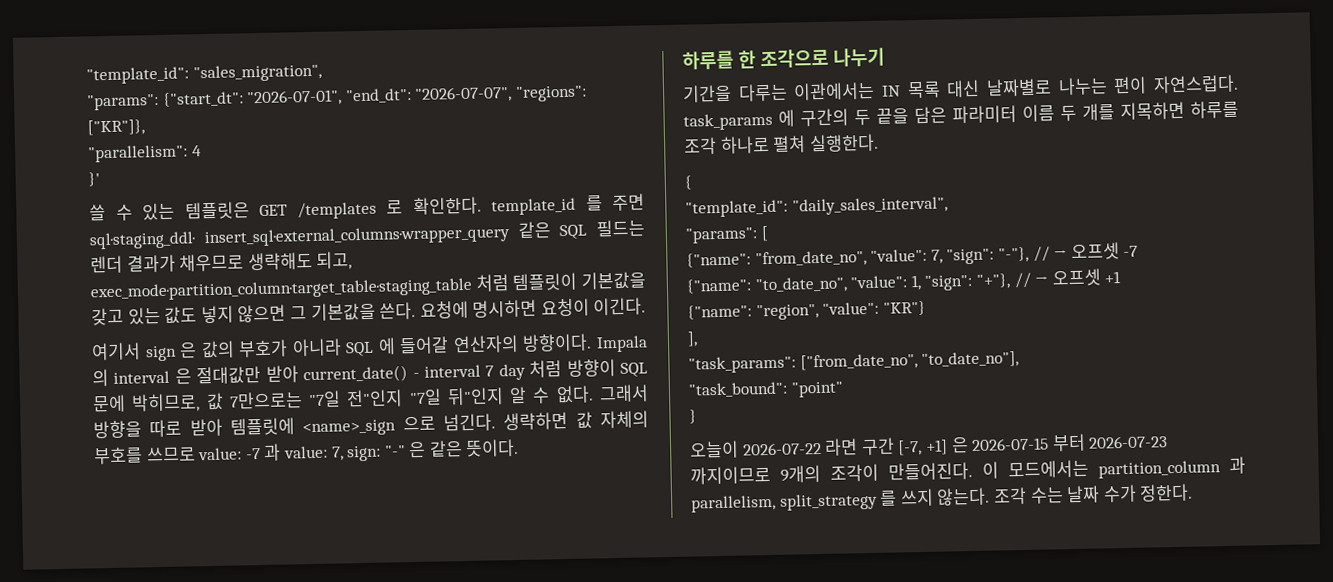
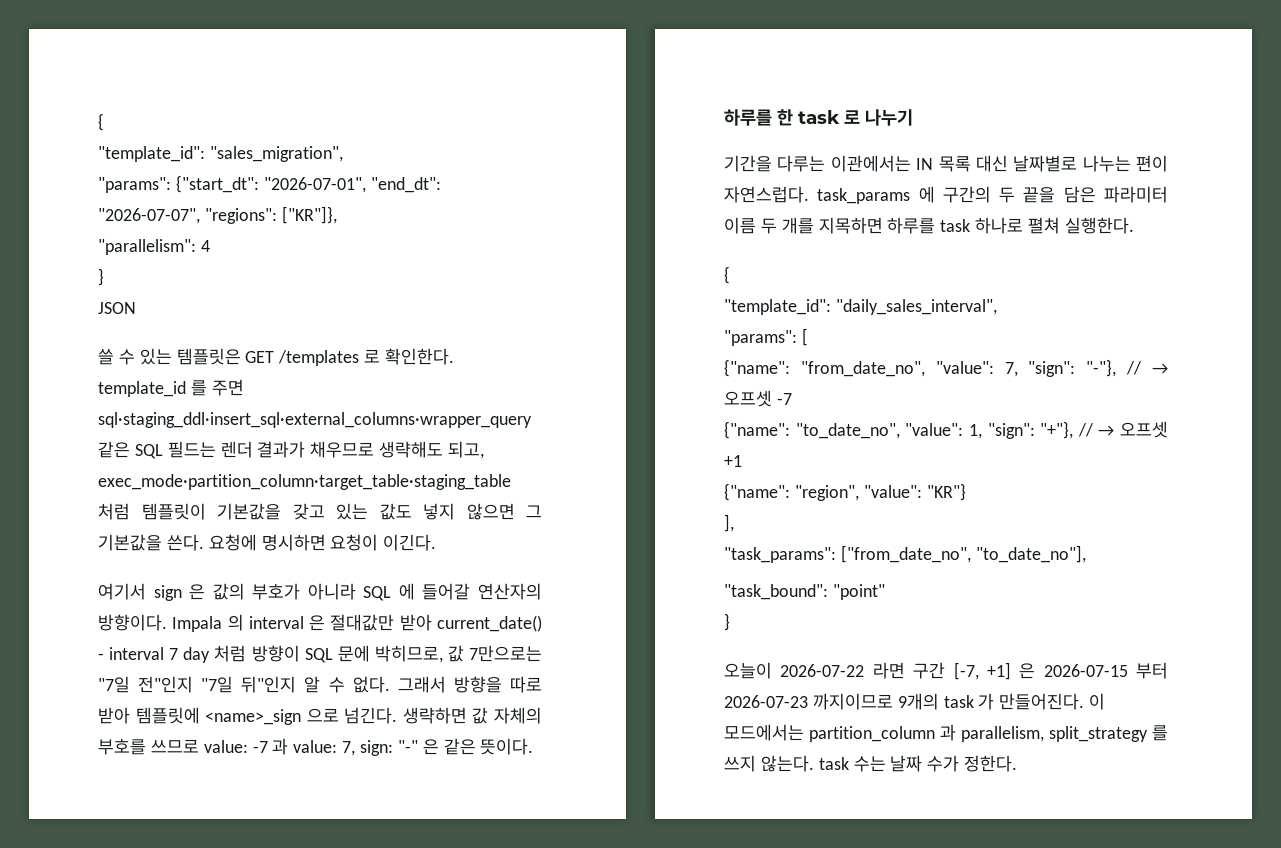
(86, 75) none -> [98,113,104,131] { //
[88,172,100,187] }' -> [98,268,104,286] [98,302,136,314] } // JSON
[89,225,510,250] sql·staging_ddl· insert_sql·external_columns·wrapper_query -> [98,412,532,428] sql·staging_ddl·insert_sql·external_columns·wrapper_query
[759,48,829,69] 조각으로 -> [798,110,860,124] task 로
[683,136,717,155] 조각 -> [940,219,971,232] task
[830,463,879,482] 조각이 -> [943,693,995,710] task 가
[992,486,1027,505] 조각 -> [818,757,849,770] task

